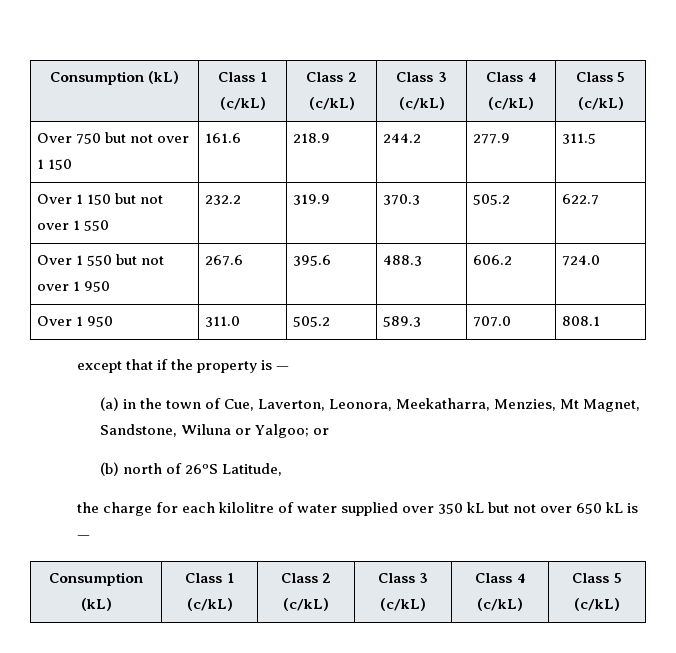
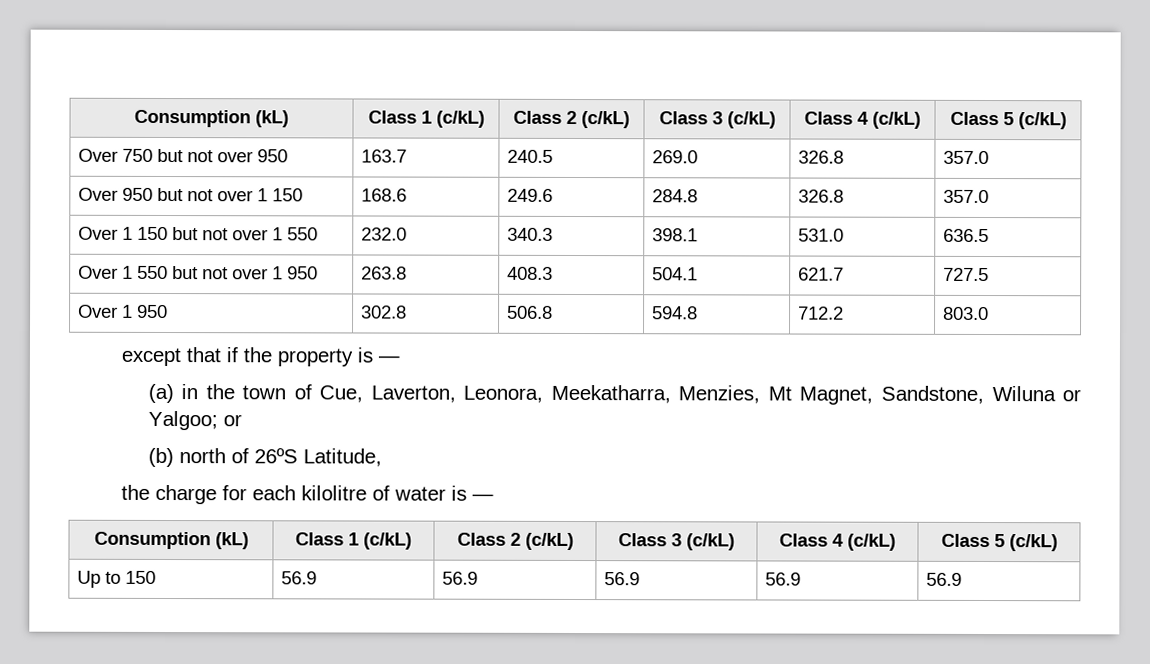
[36,159,72,170] [204,133,241,143] [292,133,330,143] [382,133,421,143] [472,133,510,144] [561,133,596,144] 1 150 | 161.6 | 218.9 | 244.2 | 277.9 | 311.5 -> [256,149,288,163] [360,149,407,163] [506,149,553,163] [651,150,698,164] [797,150,844,164] [942,150,989,165] [77,187,303,202] [360,188,407,202] [506,188,553,202] [651,189,698,203] [797,189,844,203] [942,189,989,204] 950 | 163.7 | 240.5 | 269.0 | 326.8 | 357.0 // Over 950 but not over 1 150 | 168.6 | 249.6 | 284.8 | 326.8 | 357.0
[204,195,241,205] [292,194,330,205] [382,194,420,205] [472,194,510,205] [561,194,599,205] 232.2 | 319.9 | 370.3 | 505.2 | 622.7 -> [360,227,407,241] [506,227,553,241] [651,228,698,242] [797,228,844,242] [942,228,989,243] 232.0 | 340.3 | 398.1 | 531.0 | 636.5
[204,255,243,266] [292,255,331,266] [382,255,422,266] [472,255,512,265] [561,255,600,266] [36,316,113,327] [204,316,240,327] [292,316,330,327] [382,316,421,327] [472,316,511,327] [561,316,600,326] 267.6 | 395.6 | 488.3 | 606.2 | 724.0 // Over 1 950 | 311.0 | 505.2 | 589.3 | 707.0 | 808.1 -> [360,266,407,280] [506,266,553,280] [651,267,698,281] [797,267,844,281] [942,267,989,282] [77,304,168,319] [360,305,407,319] [506,305,553,319] [651,306,698,320] [797,306,844,320] [942,306,989,321] 263.8 | 408.3 | 504.1 | 621.7 | 727.5 // Over 1 950 | 302.8 | 506.8 | 594.8 | 712.2 | 803.0
[340,502,624,516] supplied over 350 kL but not over 650 kL -> (447, 493) none
(620, 604) none -> [76,570,156,588] [280,571,317,585] [441,571,478,585] [603,572,640,586] [764,572,801,586] [925,572,962,586] // Up to 150 | 56.9 | 56.9 | 56.9 | 56.9 | 56.9

